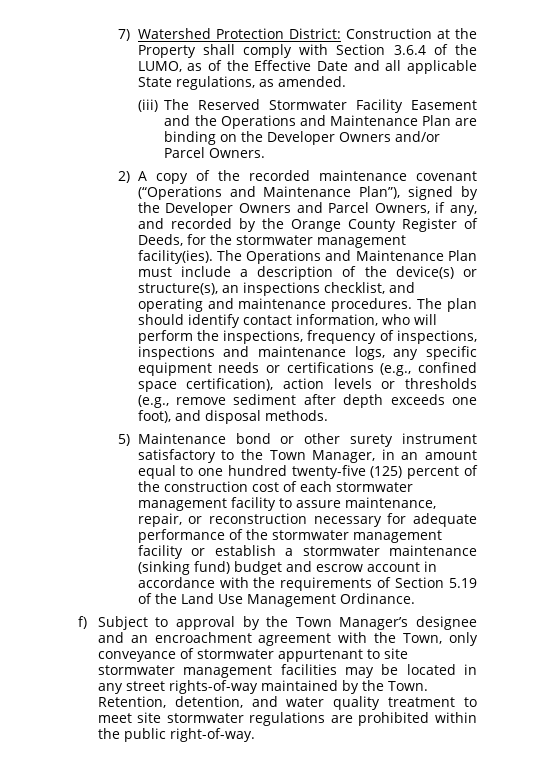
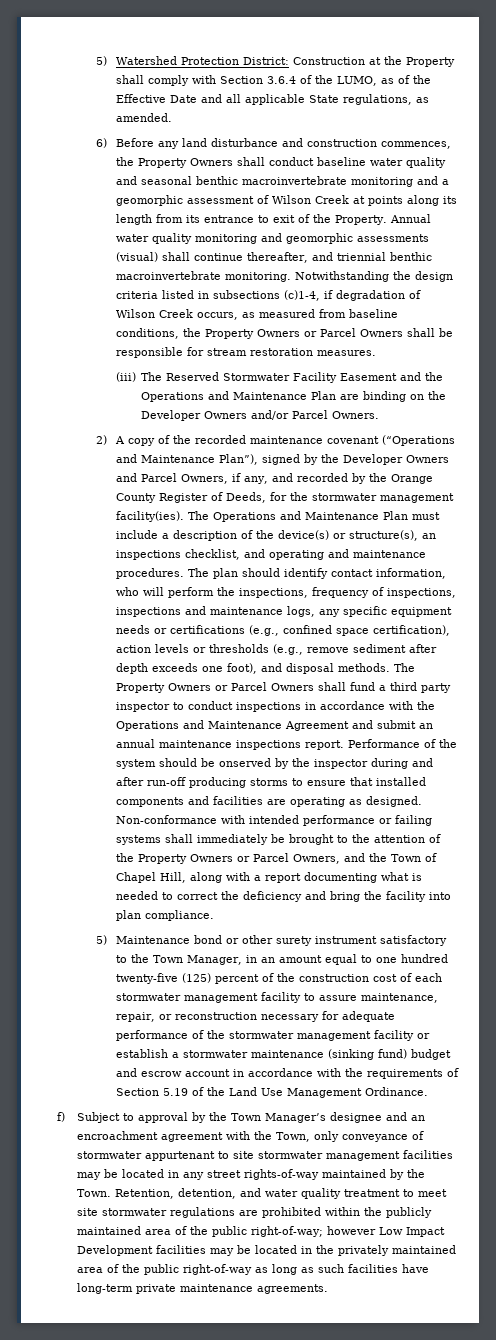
[117,29,130,41] 7) -> [96,56,108,66] 5)
(346, 81) none -> [96,138,451,149] [115,157,446,168] [115,176,449,187] [115,195,457,206] [115,214,431,225] [115,233,429,244] [115,252,432,263] [115,271,453,282] [115,290,421,301] [115,309,398,320] [115,328,453,339] [115,347,376,358] // 6) Before any land disturbance and construction commences, the Property Owners shall conduct baseline water quality and seasonal benthic macroinvertebrate monitoring and a geomorphic assessment of Wilson Creek at points along its length from its entrance to exit of the Property. Annual water quality monitoring and geomorphic assessments (visual) shall continue thereafter, and triennial benthic macroinvertebrate monitoring. Notwithstanding the design criteria listed in subsections (c)1-4, if degradation of Wilson Creek occurs, as measured from baseline conditions, the Property Owners or Parcel Owners shall be responsible for stream restoration measures.
(328, 415) none -> [393,663,415,672] [115,682,451,693] [115,701,435,712] [115,720,433,731] [115,739,457,750] [115,758,433,769] [115,777,426,788] [115,796,422,807] [115,815,432,826] [115,834,441,845] [115,853,437,864] [115,872,422,883] [115,891,451,902] [115,910,214,921] The Property Owners or Parcel Owners shall fund a third party inspector to conduct inspections in accordance with the Operations and Maintenance Agreement and submit an annual maintenance inspections report. Performance of the system should be onserved by the inspector during and after run-off producing storms to ensure that installed components and facilities are operating as designed. Non-conformance with intended performance or failing systems shall immediately be brought to the attention of the Property Owners or Parcel Owners, and the Town of Chapel Hill, along with a report documenting what is needed to correct the deficiency and bring the facility into plan compliance.
[123,728,255,742] public right-of-way. -> [385,1207,432,1218] [76,1226,445,1237] [76,1245,456,1256] [76,1264,429,1275] [76,1283,328,1294] publicly maintained area of the public right-of-way; however Low Impact Development facilities may be located in the privately maintained area of the public right-of-way as long as such facilities have long-term private maintenance agreements.

